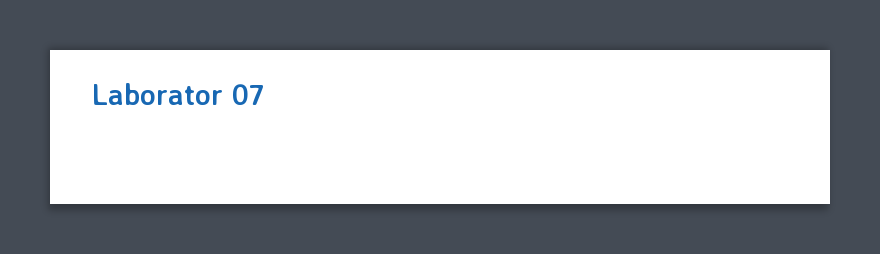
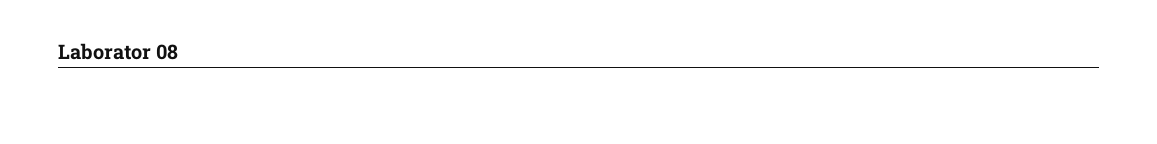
[232,84,265,105] 07 -> [156,44,179,60] 08

